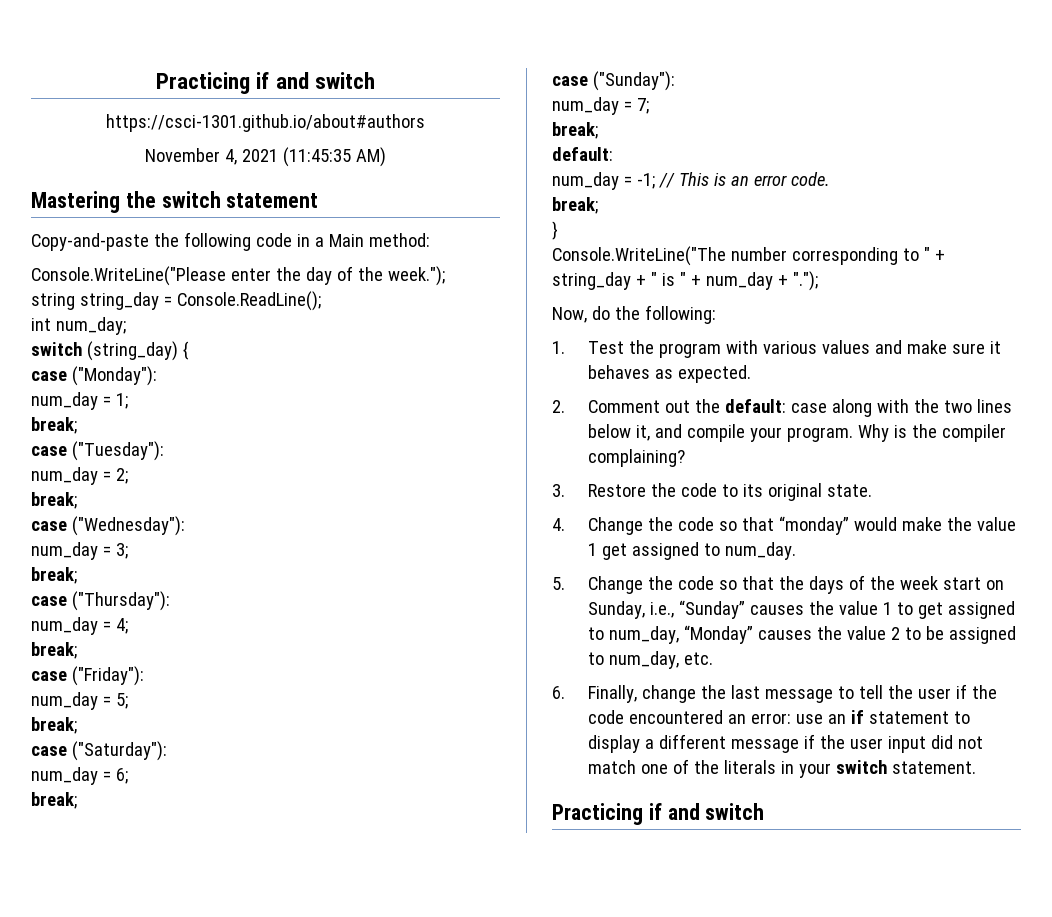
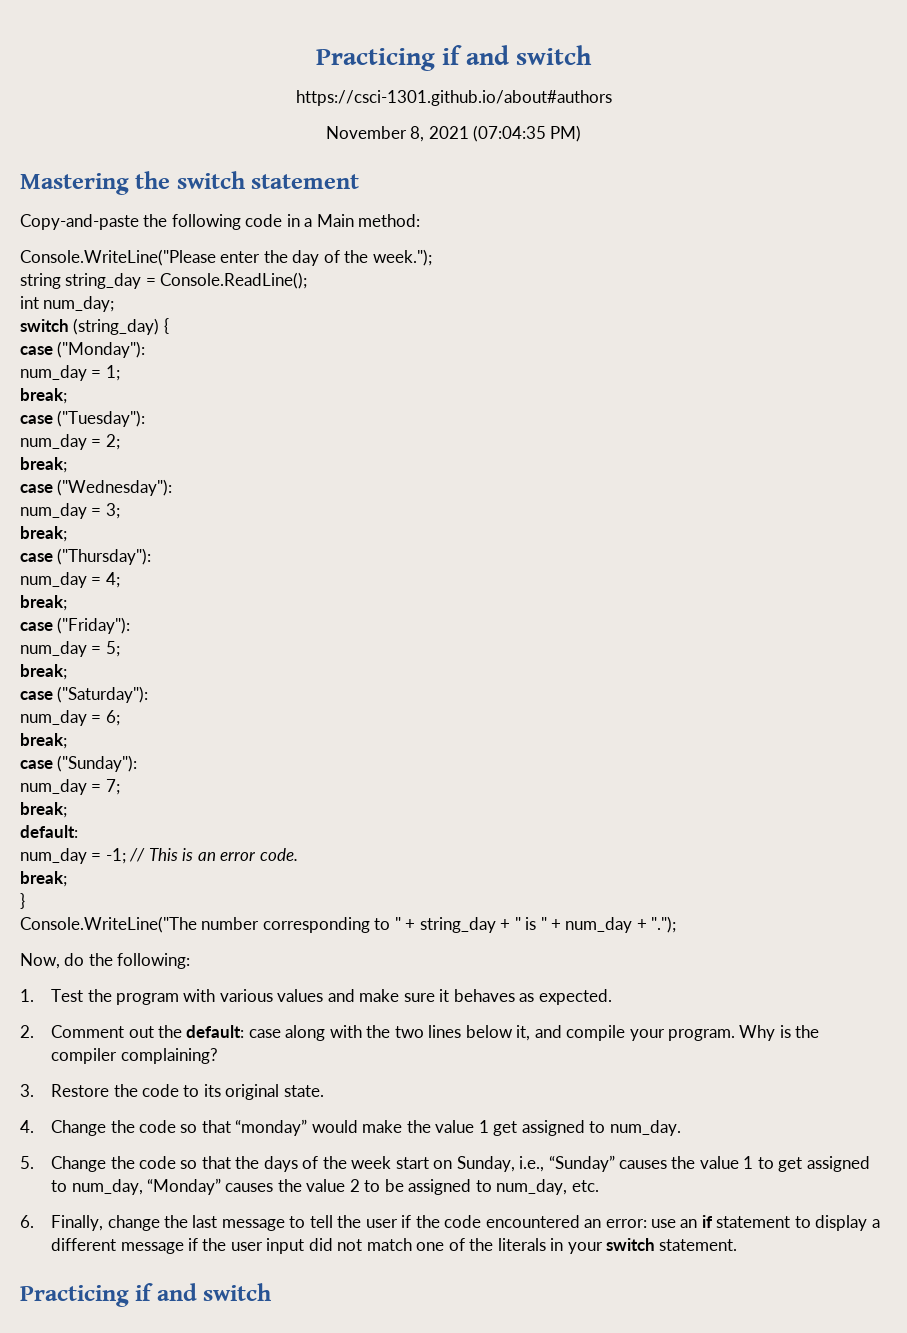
[225,147,386,167] 4, 2021 (11:45:35 AM) -> [410,125,582,142] 8, 2021 (07:04:35 PM)

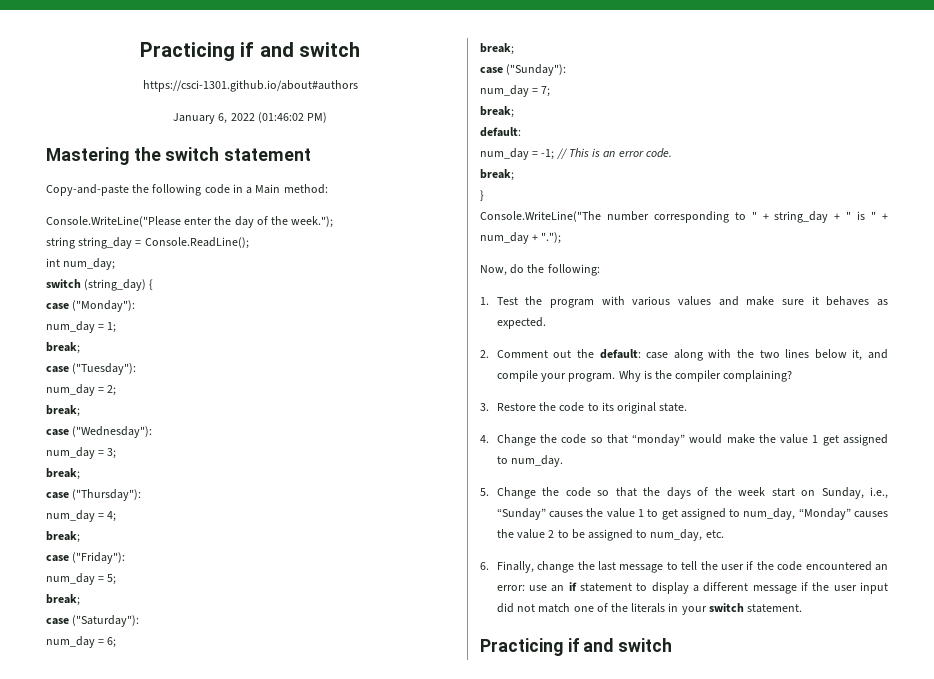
[325,125,546,142] November 8, 2021 (07:04:35 -> [173,112,304,124] January 6, 2022 (01:46:02

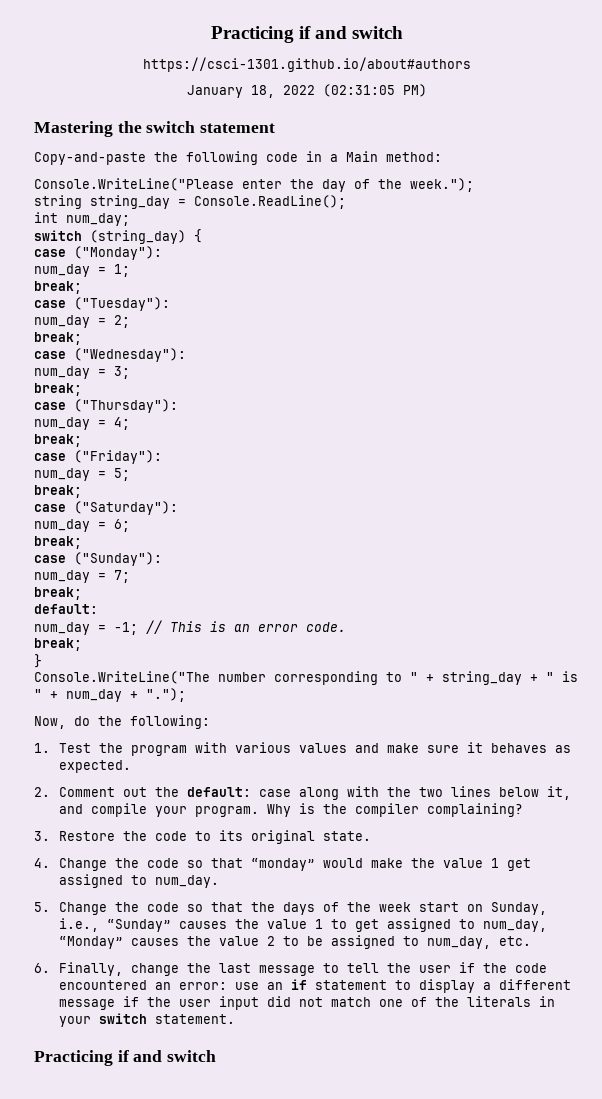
[218,112,304,124] 6, 2022 (01:46:02 -> [251,84,395,98] 18, 2022 (02:31:05

